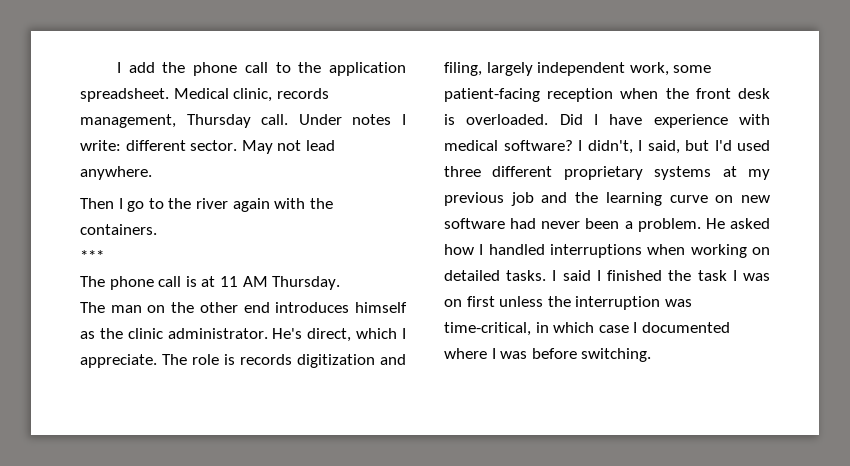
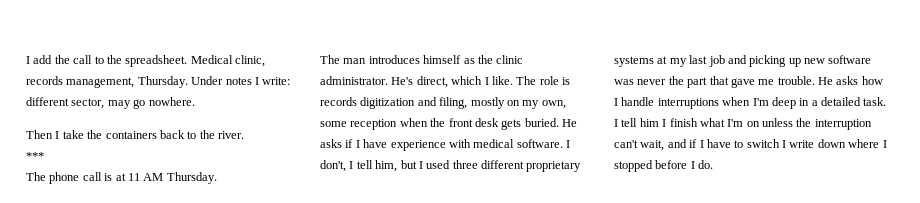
[193,62,238,76] phone -> (70, 59) none
[328,62,406,76] application -> (122, 59) none
[186,114,289,128] Thursday call. -> [137,76,188,88] Thursday.
[190,140,335,154] [80,166,152,180] [80,198,333,212] [80,224,157,235] sector. May not lead anywhere. // Then I go to the river again with the containers. -> [71,97,195,109] [26,130,244,139] sector, may go nowhere. // Then I take the containers back to the river.
[147,302,270,313] on the other end -> (367, 61) none
[80,354,157,368] appreciate. -> [491,76,513,85] like.
[486,62,712,76] [444,88,540,102] largely independent work, some patient-facing -> [470,97,566,109] [320,121,347,127] mostly on my own, some
[444,114,583,125] is overloaded. Did -> [501,118,577,130] [320,139,354,148] gets buried. He asks if
[503,140,732,154] software? I didn't, I said, but I'd -> [516,139,570,148] [320,160,423,172] software. I don't, I tell him, but I
[444,192,504,206] previous -> [689,55,708,64] last
[575,192,770,206] [444,218,770,232] the learning curve on new software had never been a problem. He asked -> [749,55,872,67] [614,76,859,88] picking up new software was never the part that gave me trouble. He asks
[488,244,545,255] handled -> [621,97,655,106] handle
[690,244,770,258] [444,270,770,281] [444,296,692,310] [444,322,730,336] [444,348,652,362] working on detailed tasks. I said I finished the task I was on first unless the interruption was time-critical, in which case I documented where I was before switching. -> [752,97,887,109] [614,118,872,130] [614,139,887,151] [614,160,714,172] I'm deep in a detailed task. I tell him I finish what I'm on unless the interruption can't wait, and if I have to switch I write down where I stopped before I do.

